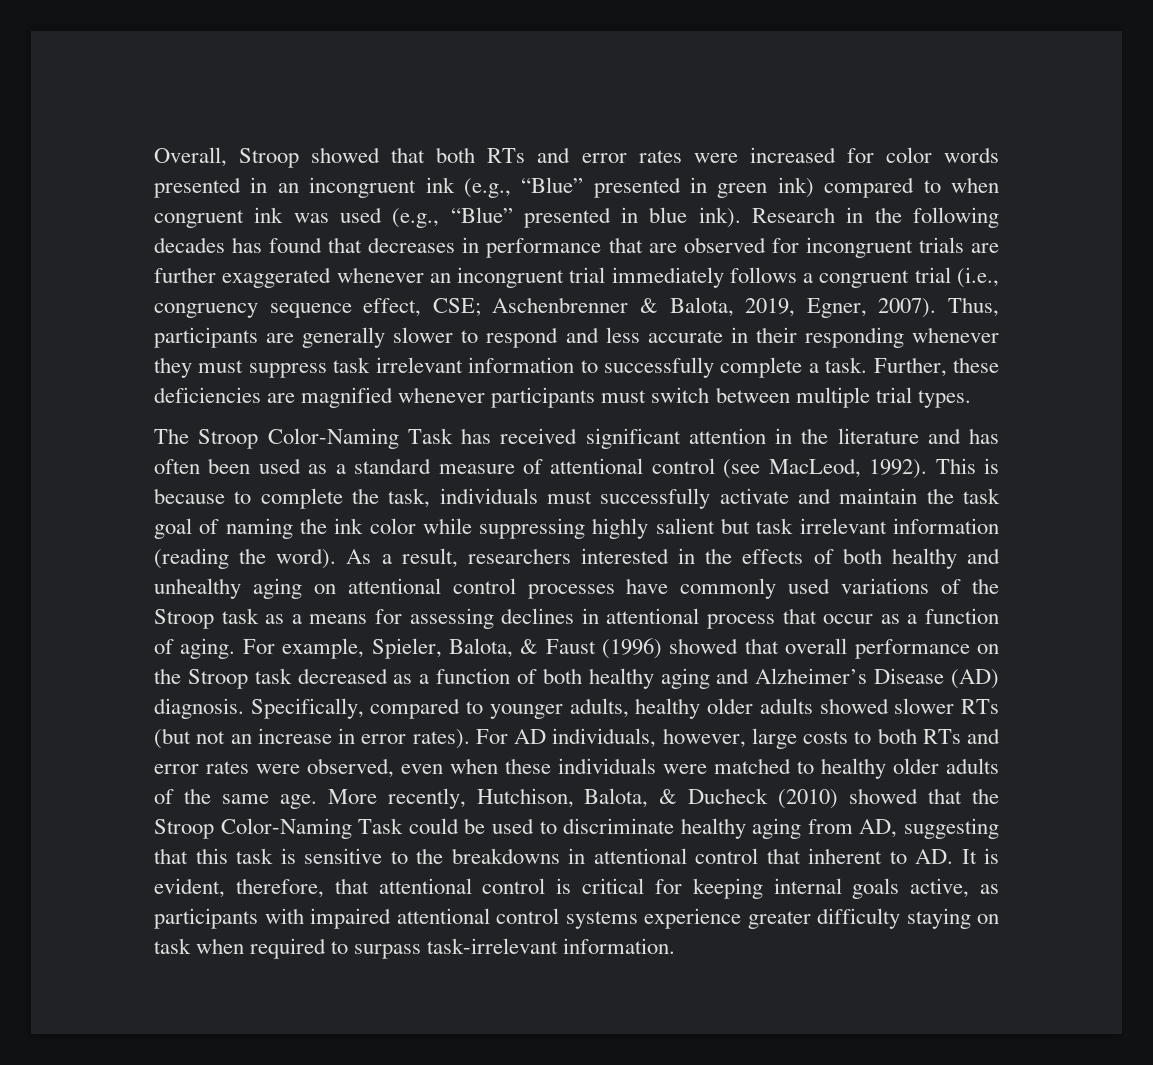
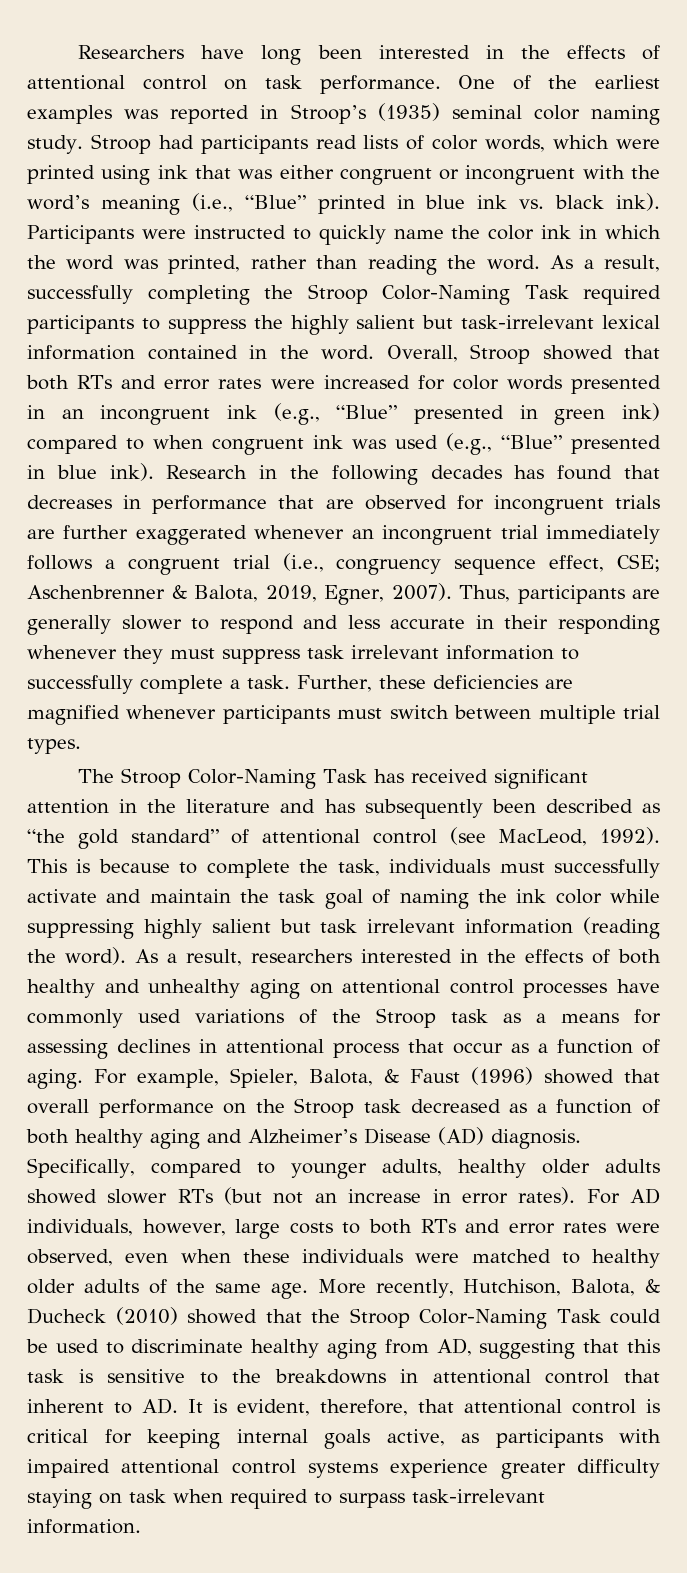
(154, 157) none -> [78,45,660,65] [27,75,660,94] [27,103,660,125] [27,134,660,154] [27,165,660,185] [27,193,660,215] [27,225,661,245] [27,255,661,275] [27,284,662,305] [27,315,660,335] [27,345,374,360] Researchers have long been interested in the effects of attentional control on task performance. One of the earliest examples was reported in Stroop’s (1935) seminal color naming study. Stroop had participants read lists of color words, which were printed using ink that was either congruent or incongruent with the word’s meaning (i.e., “Blue” printed in blue ink vs. black ink). Participants were instructed to quickly name the color ink in which the word was printed, rather than reading the word. As a result, successfully completing the Stroop Color-Naming Task required participants to suppress the highly salient but task-irrelevant lexical information contained in the word.
[154,458,515,474] often been used as a standard measure -> [364,799,660,819] [27,829,219,849] subsequently been described as “the gold standard”

